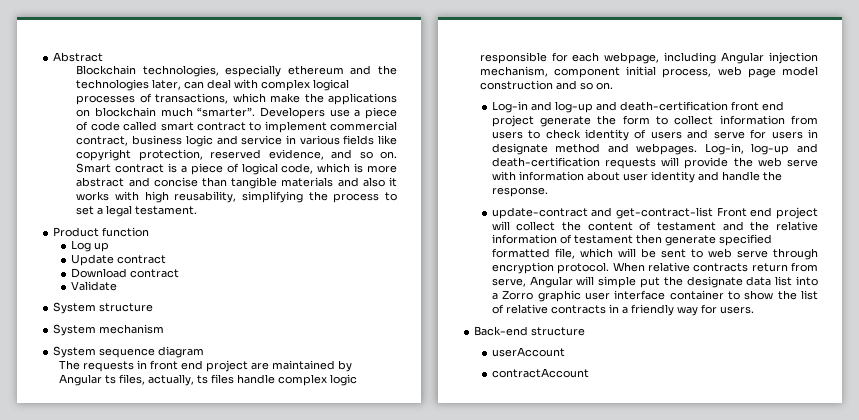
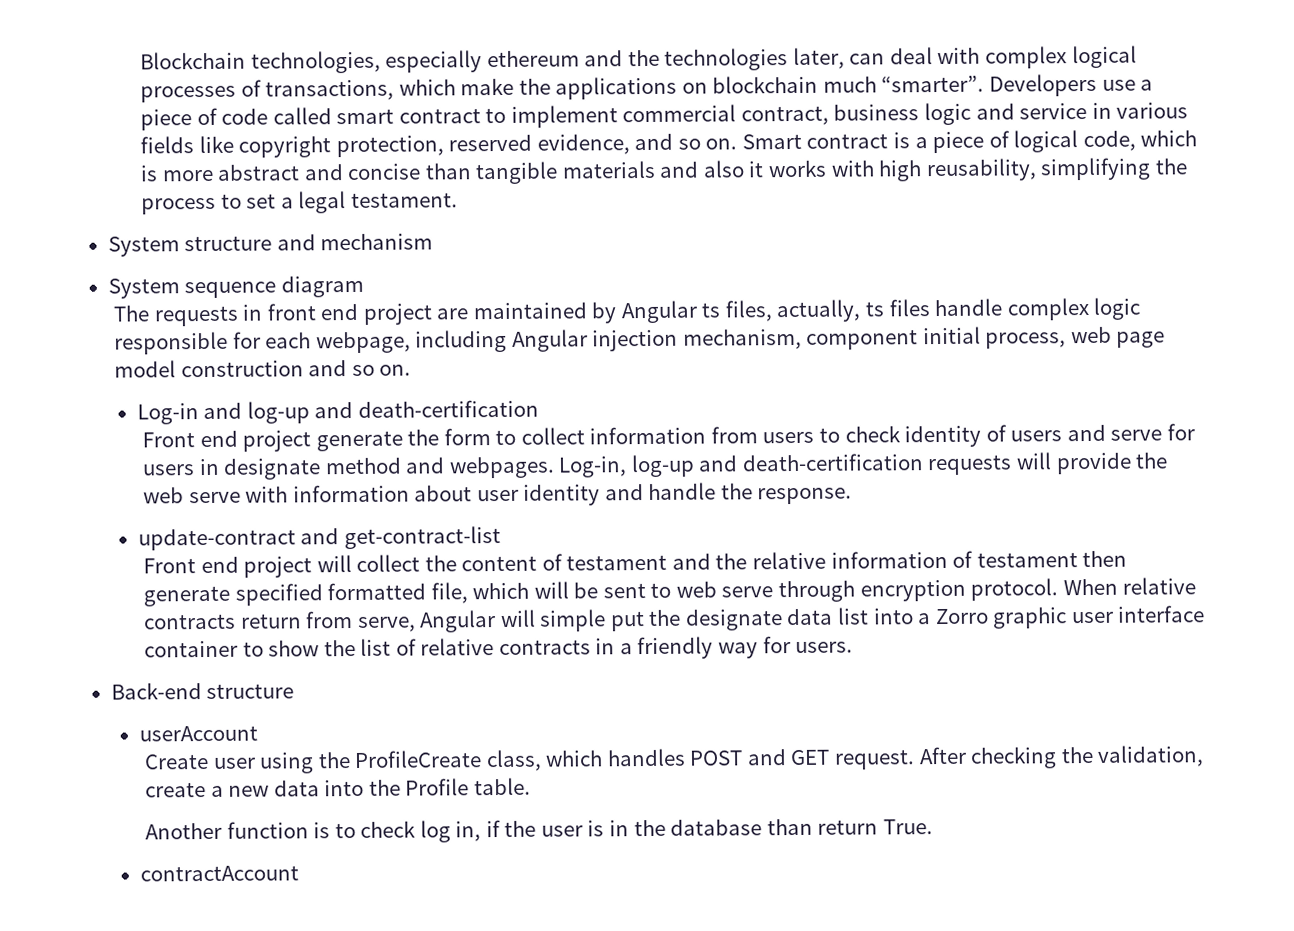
[53,52,104,62] Abstract // -> (140, 60) none
[53,227,150,237] [70,240,109,252] [70,254,166,266] [70,268,179,278] [70,281,117,291] // Product function // Log up // Update contract // Download contract // Validate -> (458, 200) none
[53,324,97,336] // System -> [276,234,316,251] and
[730,101,759,111] front -> [142,432,196,448] // Front
(714, 213) none -> (501, 537) //
(565, 352) none -> [144,745,1205,774] [145,777,531,798] [145,818,933,843] // Create user using the ProfileCreate class, which handles POST and GET request. After checking the validation, create a new data into the Profile table. // Another function is to check log in, if the user is in the database than return True.

